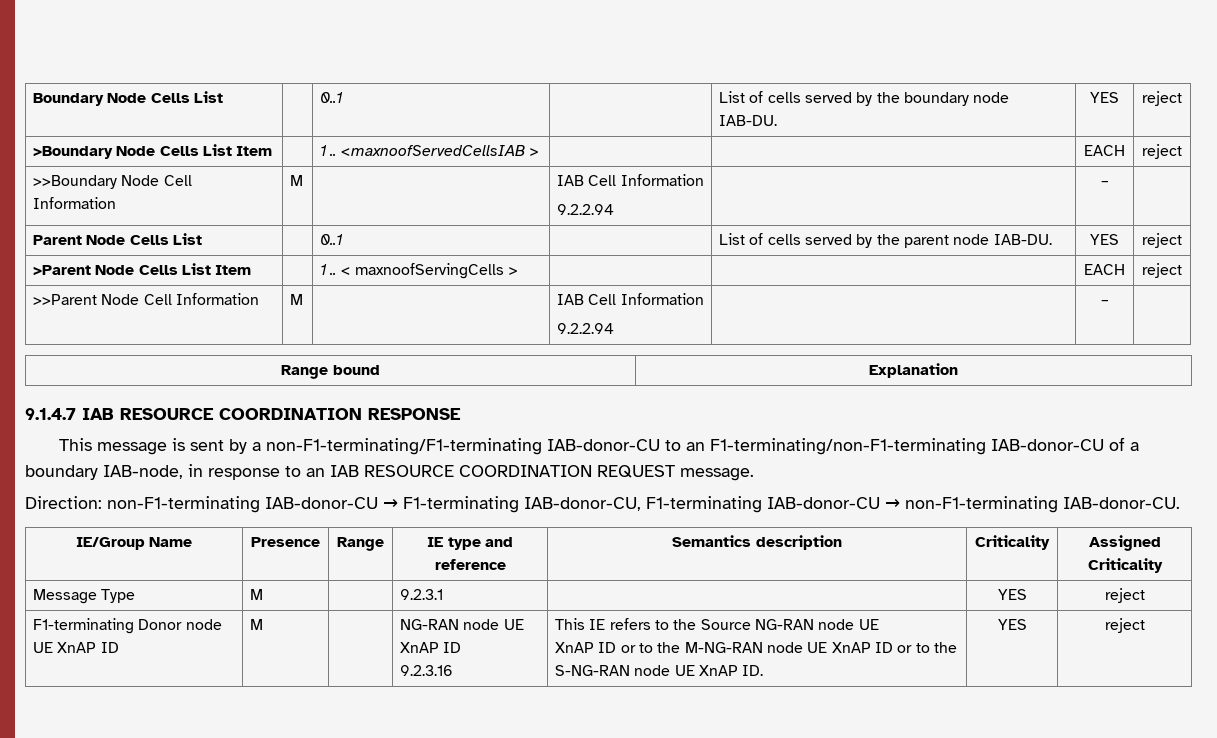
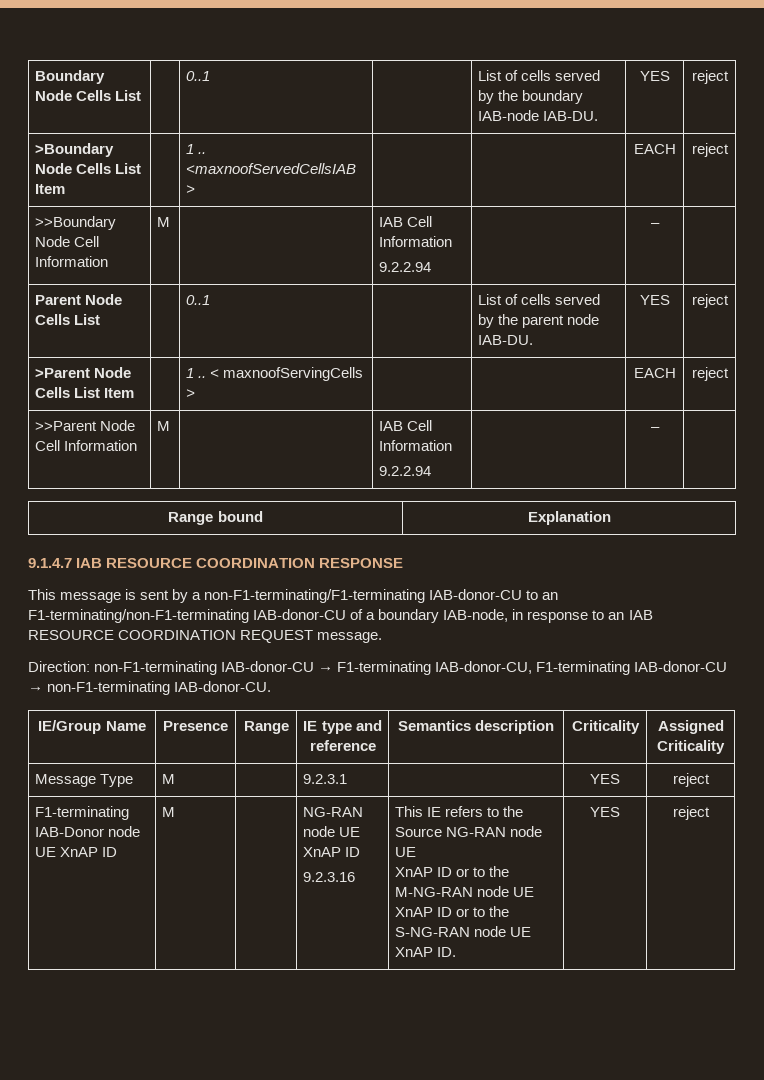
[973,92,1010,103] node -> [478,110,540,121] IAB-node
[138,619,183,630] Donor -> [35,827,105,837] IAB-Donor

